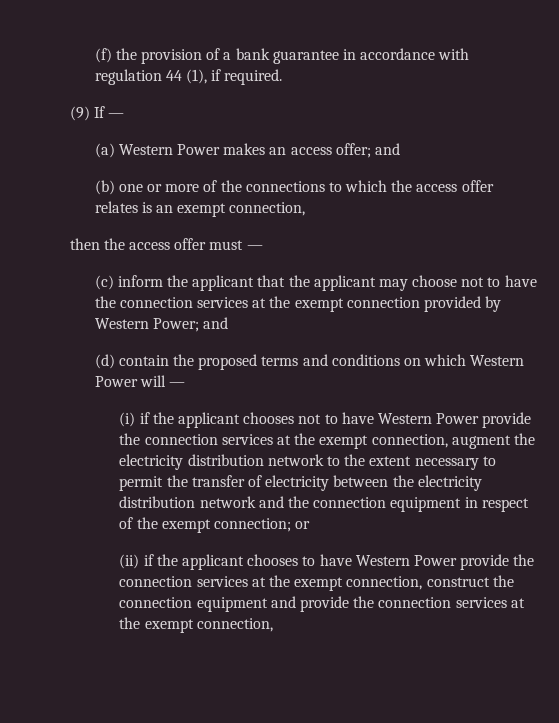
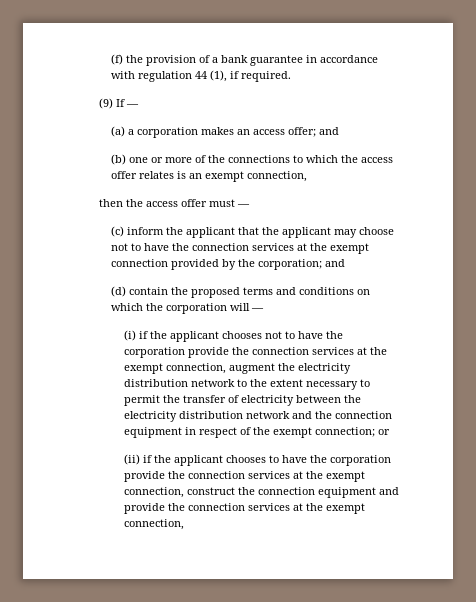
[118,144,220,155] Western Power -> [128,127,199,138] a corporation
[94,318,199,332] Western Power; -> [238,259,323,270] the corporation;
[470,355,525,366] [94,376,138,387] Western Power -> [146,303,228,314] the corporation
[377,413,480,424] Western Power -> [325,331,343,339] [123,347,185,358] the corporation
[355,555,457,566] Western Power -> [309,455,391,466] the corporation

